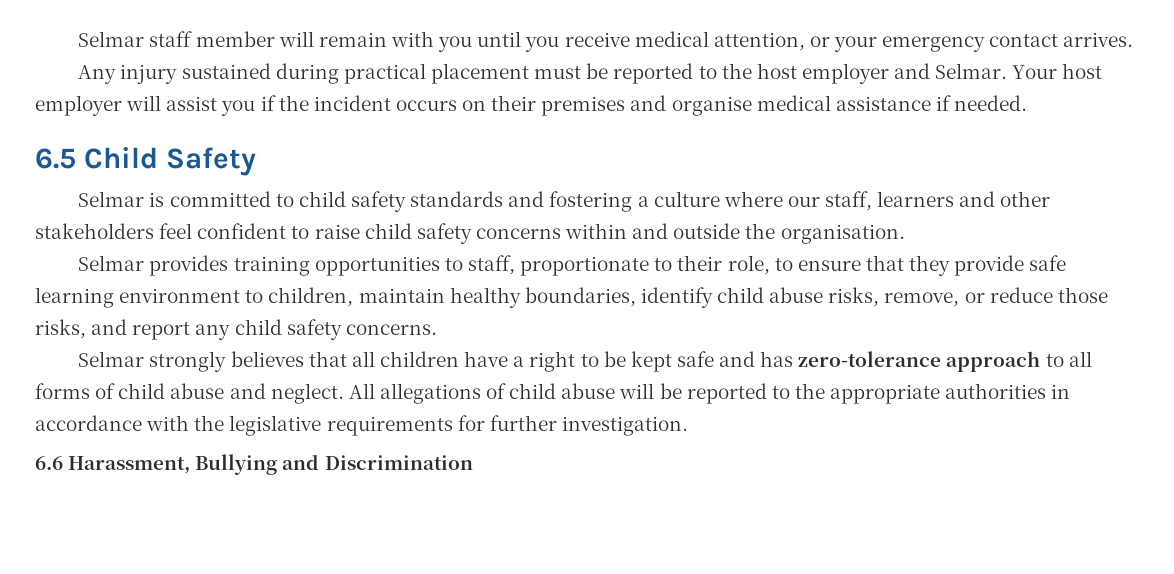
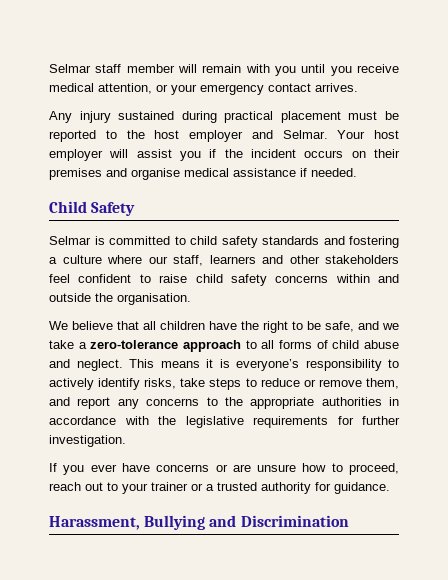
[35,148,76,169] 6.5 -> (357, 172) none
[78,255,1067,276] [35,287,1108,308] [35,319,437,340] [78,351,304,372] Selmar provides training opportunities to staff, proportionate to their role, to ensure that they provide safe learning environment to children, maintain healthy boundaries, identify child abuse risks, remove, or reduce those risks, and report any child safety concerns. // Selmar strongly believes -> [49,321,113,330] We believe
[513,356,525,367] a -> [241,321,259,330] the
[630,351,794,372] kept safe and has -> [325,321,399,332] [49,340,87,349] safe, and we take a
[348,383,767,404] All allegations of child abuse will be reported -> [129,359,399,371] [49,378,399,390] [49,397,200,409] This means it is everyone’s responsibility to actively identify risks, take steps to reduce or remove them, and report any concerns
[35,456,63,470] 6.6 -> [49,463,400,475] [49,482,390,494] If you ever have concerns or are unsure how to proceed, reach out to your trainer or a trusted authority for guidance. //

